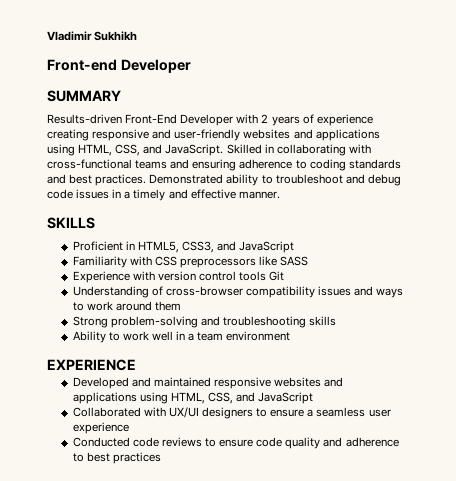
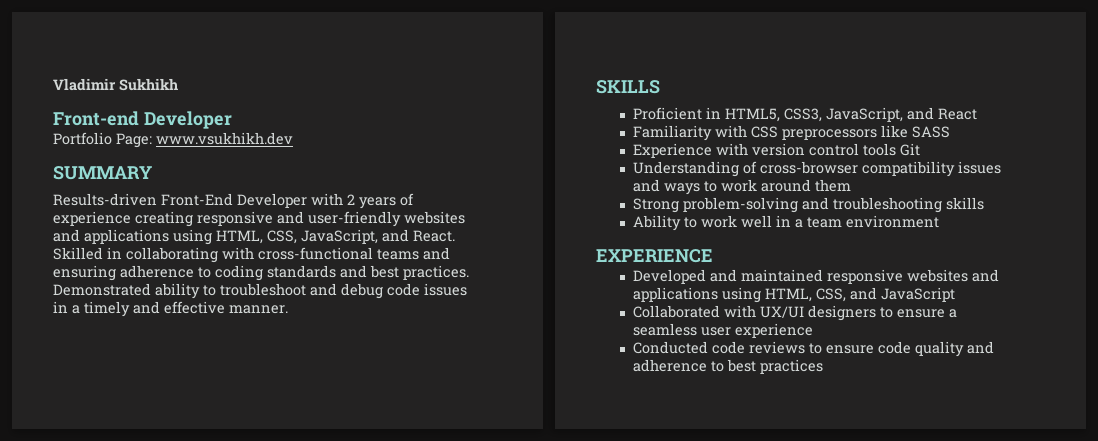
(191, 66) none -> [53,132,293,148] // Portfolio Page: www.vsukhikh.dev
[143,144,224,156] and JavaScript. -> [301,229,455,244] JavaScript, and React.
[217,241,295,253] and JavaScript -> [825,107,977,122] JavaScript, and React

